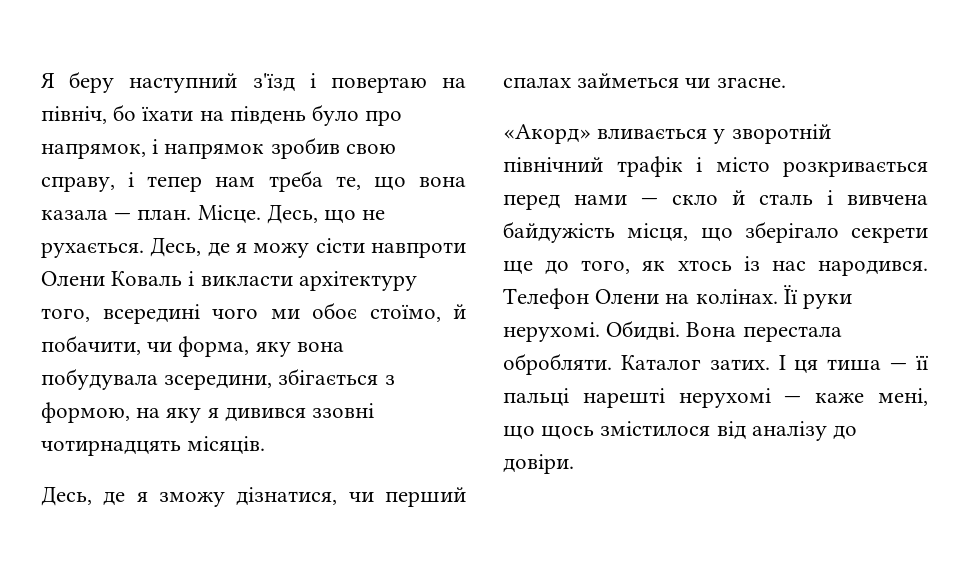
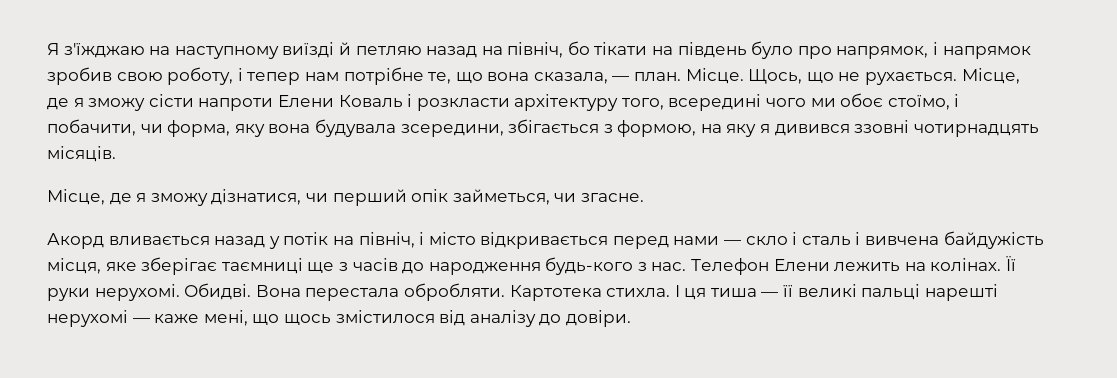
[69,71,427,93] беру наступний з'їзд і повертаю -> [63,42,478,59] з'їжджаю на наступному виїзді й петляю назад
[142,106,194,121] їхати -> [594,42,648,55] тікати
[41,176,115,192] справу, -> [167,67,234,85] роботу,
[268,170,323,192] треба -> [343,67,424,85] потрібне
[41,209,108,220] казала -> [533,72,608,84] сказала,
[266,204,318,224] Десь, -> [748,69,803,84] Щось,
[150,237,466,258] [41,271,105,286] Десь, де я можу сісти навпроти Олени -> [961,68,1020,84] [47,94,334,111] Місце, де я зможу сісти напроти Елени
[200,275,293,286] викласти -> [416,98,510,111] розкласти
[453,304,466,319] й -> [954,94,960,107] і
[41,368,158,390] побудувала -> [314,119,396,137] будувала
[41,486,92,506] Десь, -> [47,189,105,205] Місце,
[503,73,680,88] спалах займеться -> [411,189,550,205] опік займеться,
[503,124,831,144] [503,156,683,177] «Акорд» вливається у зворотній північний трафік -> [47,232,415,249] Акорд вливається назад у потік на північ,
[783,161,928,177] розкривається -> [480,232,609,249] відкривається
[732,190,745,205] й -> [792,232,798,245] і
[700,221,928,243] [503,256,928,276] [503,288,660,309] що зберігало секрети ще до того, як хтось із нас народився. Телефон Олени -> [105,257,901,275] яке зберігає таємниці ще з часів до народження будь-кого з нас. Телефон Елени лежить
[620,355,770,370] Каталог затих. -> [509,285,671,301] Картотека стихла.
(929, 362) none -> [797,284,857,297] великі

